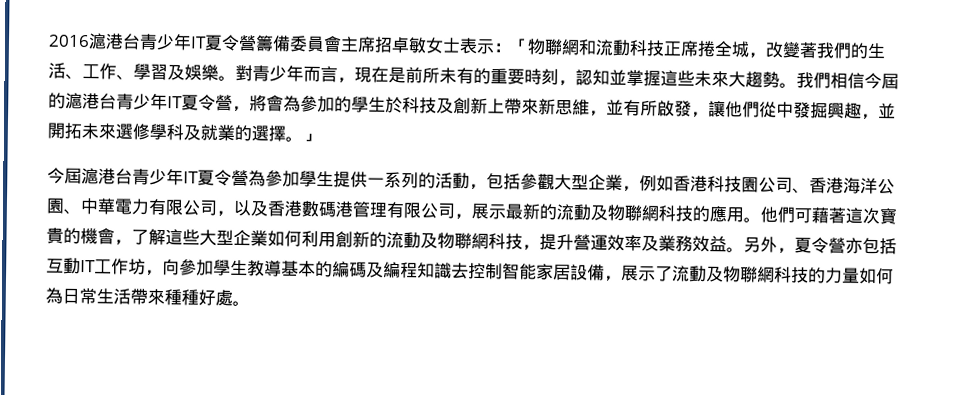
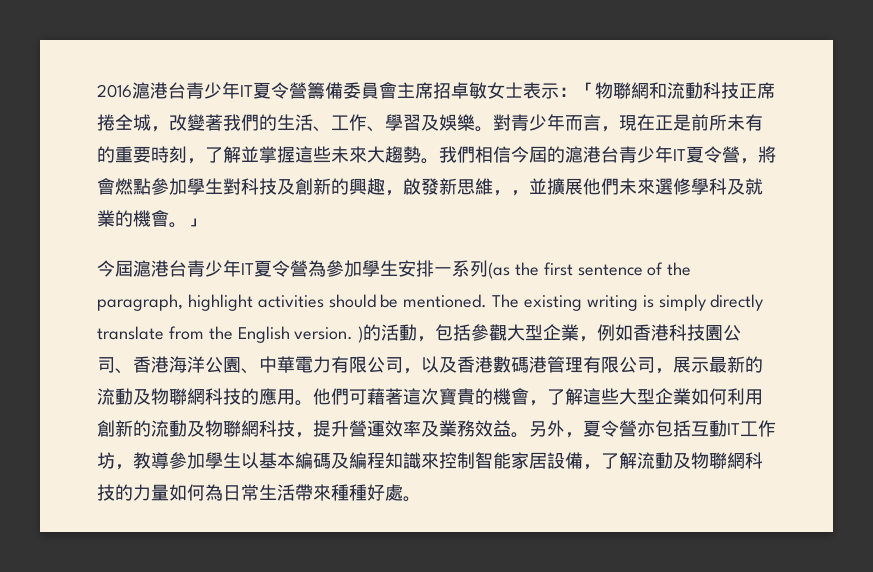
(389, 74) none -> [655,115,673,131] 正
[575,69,610,86] 認知 -> [205,146,241,163] 了解
[283,94,896,121] [47,122,82,140] 為參加的學生於科技及創新上帶來新思維，並有所啟發，讓他們從中發掘興趣，並開拓 -> [115,178,619,196] 燃點參加學生對科技及創新的興趣，啟發新思維，，並擴展他們
[251,125,286,142] 選擇 -> [133,210,169,227] 機會
[333,171,419,189] 提供一系列 -> [398,260,692,279] [97,294,764,311] [97,326,364,343] 安排一系列(as the first sentence of the paragraph, highlight activities should be mentioned. The existing writing is simply directly translate from the English version. )
[162,258,333,278] 向參加學生教導基本的 -> [133,452,295,469] 教導參加學生以基本
[451,262,469,279] 去 -> [421,452,439,469] 來
[621,264,673,282] 展示了 -> [601,452,637,469] 了解

